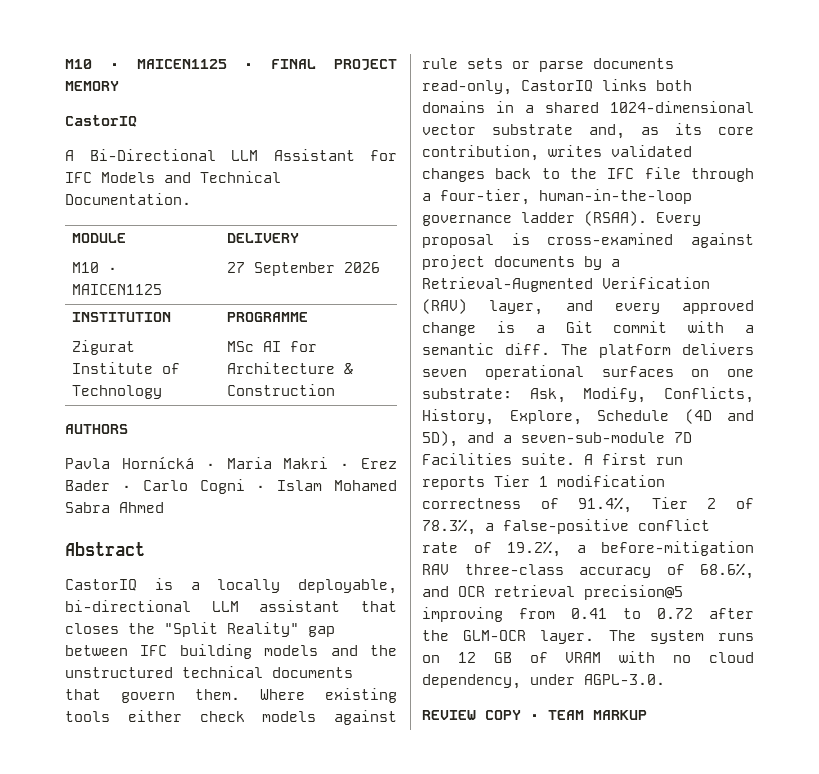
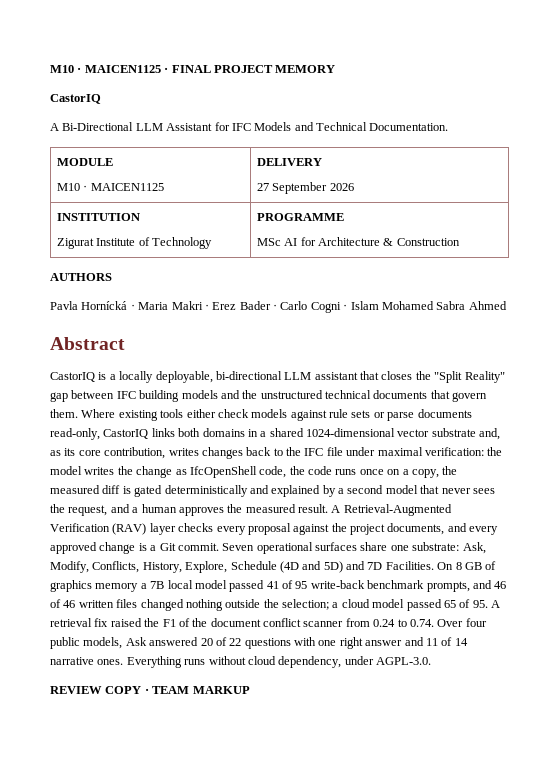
[611,145,692,157] validated -> (199, 452) none
[691,168,754,182] [422,189,692,205] [422,211,701,226] [422,233,754,248] [422,255,620,270] [422,277,710,292] [422,299,544,315] through a four-tier, human-in-the-loop governance ladder (RSAA). Every proposal is cross-examined against project documents by a Retrieval-Augmented Verification (RAV) layer, -> [346,447,503,456] [50,466,458,478] [50,485,495,497] [50,504,452,516] [50,523,445,535] under maximal verification: the model writes the change as IfcOpenShell code, the code runs once on a copy, the measured diff is gated deterministically and explained by a second model that never sees the request, and a human approves the measured result. A Retrieval-Augmented Verification (RAV) layer checks every proposal against the project documents,
[613,321,754,333] [422,343,754,358] [422,369,467,377] commit with a semantic diff. The platform delivers seven -> [177,543,255,551] commit. Seven
[691,369,710,377] on -> [360,542,388,551] share
[422,431,692,447] [422,453,683,465] [422,475,665,490] [422,497,754,513] [422,519,710,535] [422,541,754,557] [422,563,754,579] [422,585,683,600] [422,607,754,622] [422,630,754,644] [422,651,692,663] 5D), and a seven-sub-module 7D Facilities suite. A first run reports Tier 1 modification correctness of 91.4%, Tier 2 of 78.3%, a false-positive conflict rate of 19.2%, a before-mitigation RAV three-class accuracy of 68.6%, and OCR retrieval precision@5 improving from 0.41 to 0.72 after the GLM-OCR layer. The system runs on 12 GB of VRAM with no -> [323,561,497,573] [50,580,507,592] [50,599,500,611] [50,618,487,627] [50,637,468,649] [50,656,246,668] 5D) and 7D Facilities. On 8 GB of graphics memory a 7B local model passed 41 of 95 write-back benchmark prompts, and 46 of 46 written files changed nothing outside the selection; a cloud model passed 65 of 95. A retrieval fix raised the F1 of the document conflict scanner from 0.24 to 0.74. Over four public models, Ask answered 20 of 22 questions with one right answer and 11 of 14 narrative ones. Everything runs without

